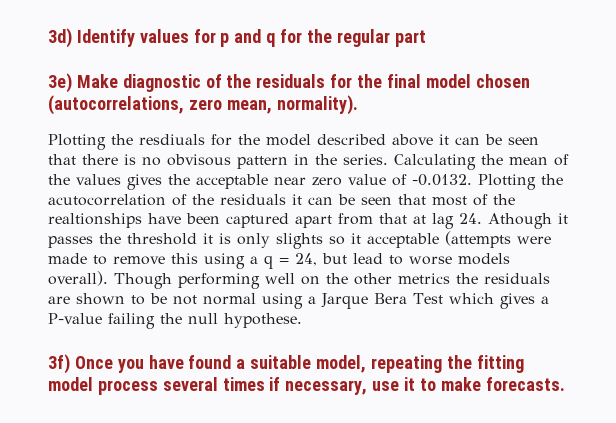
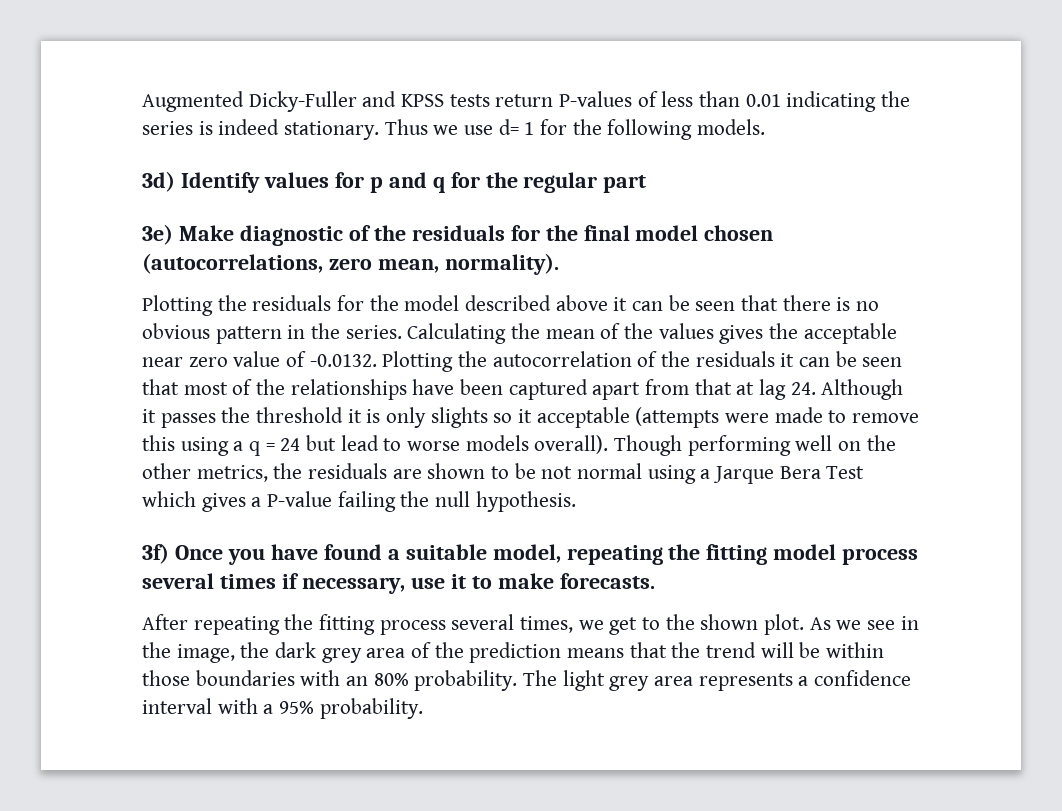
(48, 38) none -> [142,91,911,112] [142,119,766,140] Augmented Dicky-Fuller and KPSS tests return P-values of less than 0.01 indicating the series is indeed stationary. Thus we use d= 1 for the following models. //
[139,134,205,145] resdiuals -> [252,295,332,311] residuals
[167,154,231,166] obvisous -> [142,323,210,339] obvious
[48,194,166,206] acutocorrelation -> [492,351,632,367] autocorrelation
[48,213,142,228] realtionships -> [290,379,407,400] relationships
[488,213,552,229] Athough -> [821,379,904,400] Although
[295,253,317,266] 24, -> [280,438,301,451] 24
[398,273,450,284] metrics -> [196,465,268,482] metrics,
[224,313,302,328] hypothese. -> [475,491,576,512] hypothesis.
(565, 384) none -> [142,614,919,635] [142,642,885,663] [142,670,912,691] [142,698,423,719] // After repeating the fitting process several times, we get to the shown plot. As we see in the image, the dark grey area of the prediction means that the trend will be within those boundaries with an 80% probability. The light grey area represents a confidence interval with a 95% probability.

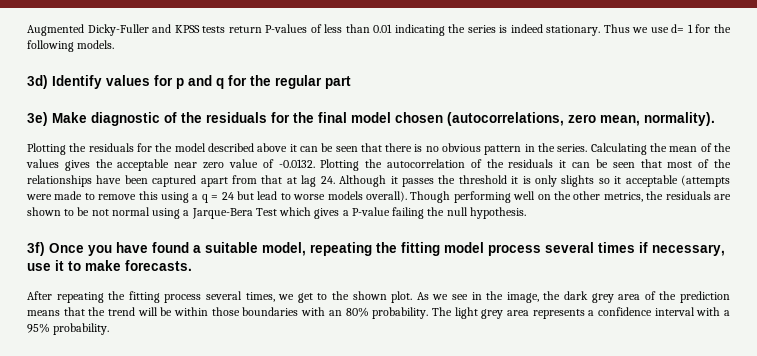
[713,466,821,484] Jarque Bera -> [191,208,253,219] Jarque-Bera

